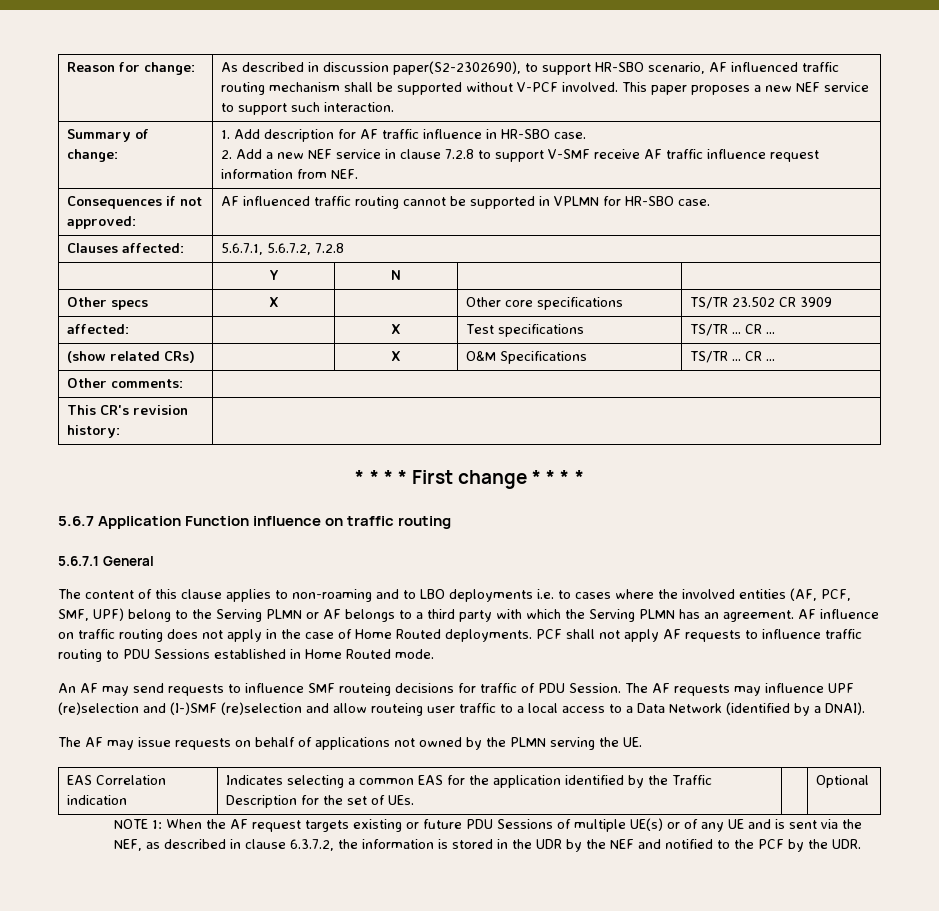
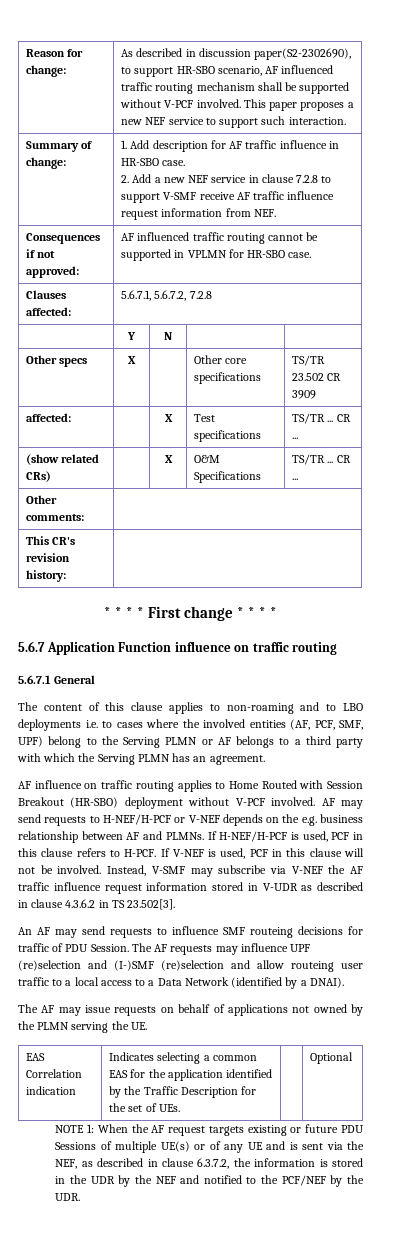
(794, 616) none -> (265, 760) //
[167,629,862,642] [58,649,434,662] does not apply in the case of Home Routed deployments. PCF shall not apply AF requests to influence traffic routing to PDU Sessions established in Home Routed mode. -> [177,780,363,792] [18,797,363,809] [18,814,363,826] [18,831,363,843] [18,848,365,859] [18,865,363,877] [18,882,363,894] [18,899,176,910] applies to Home Routed with Session Breakout (HR-SBO) deployment without V-PCF involved. AF may send requests to H-NEF/H-PCF or V-NEF depends on the e.g. business relationship between AF and PLMNs. If H-NEF/H-PCF is used, PCF in this clause refers to H-PCF. If V-NEF is used, PCF in this clause will not be involved. Instead, V-SMF may subscribe via V-NEF the AF traffic influence request information stored in V-UDR as described in clause 4.3.6.2 in TS 23.502[3].
[758,839,785,849] PCF -> [281,1175,326,1186] PCF/NEF

